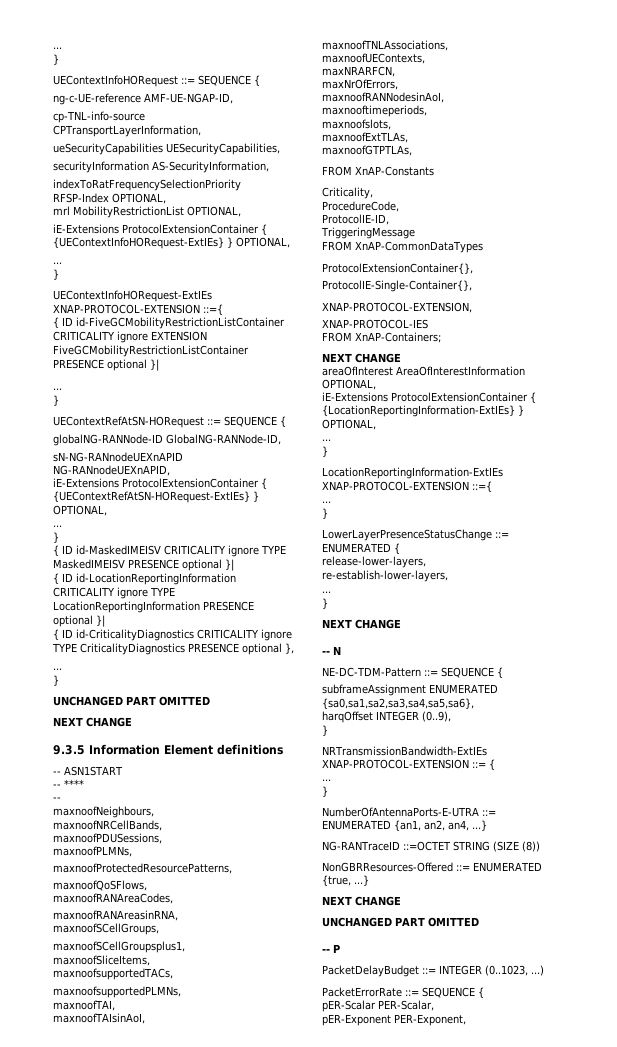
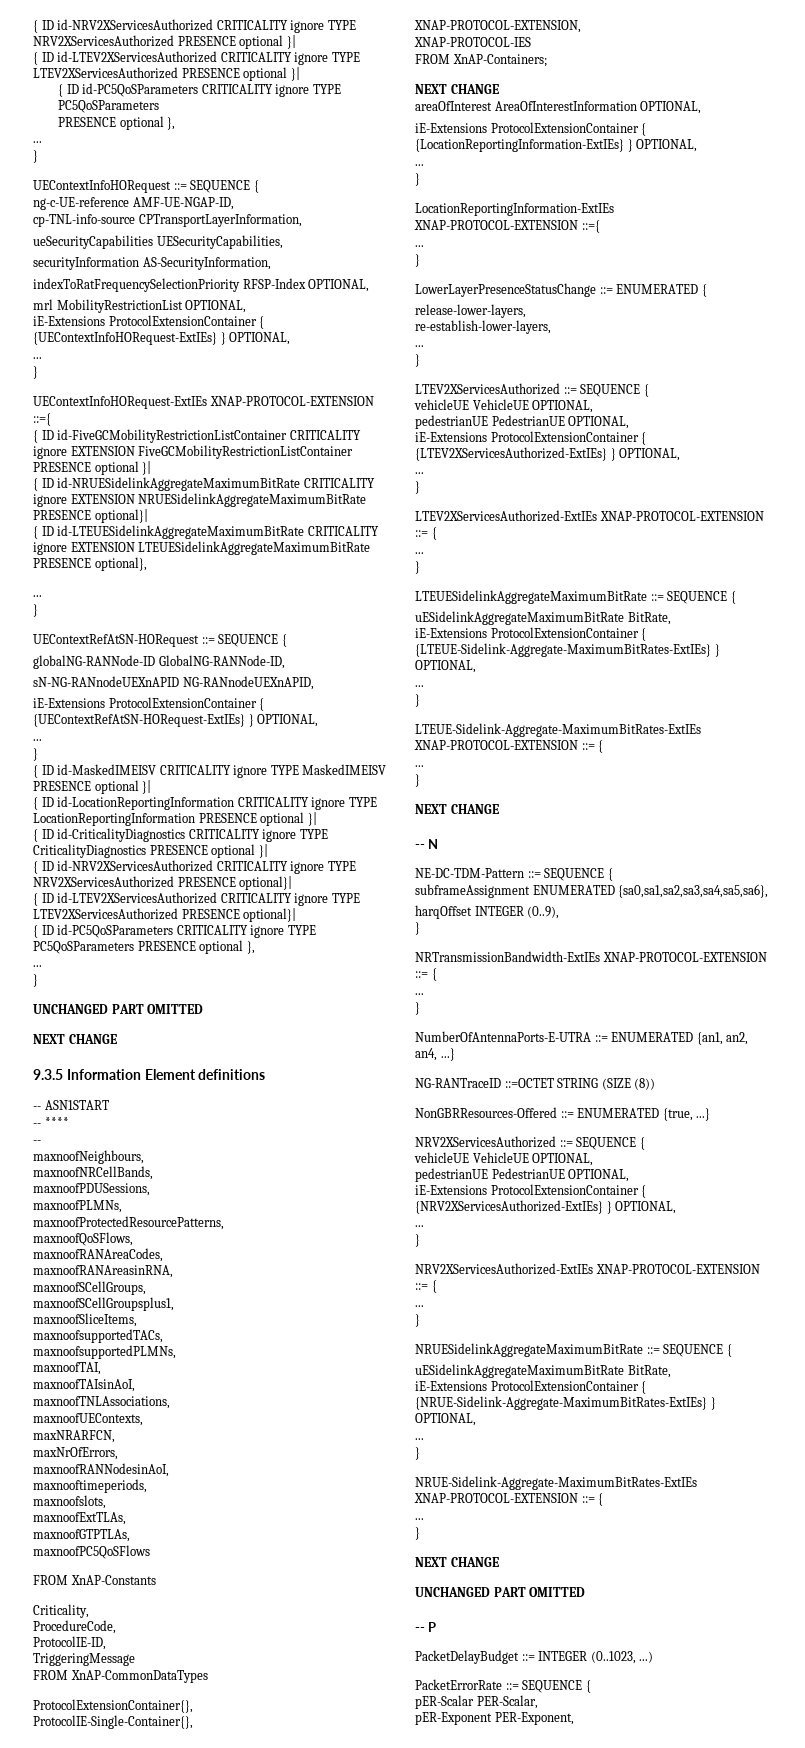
(53, 48) none -> [33,19,356,33] [33,35,296,49] [33,51,360,65] [33,67,300,81] [58,83,341,97] [58,100,160,113] [58,116,176,130] { ID id-NRV2XServicesAuthorized CRITICALITY ignore TYPE NRV2XServicesAuthorized PRESENCE optional }| // { ID id-LTEV2XServicesAuthorized CRITICALITY ignore TYPE LTEV2XServicesAuthorized PRESENCE optional }| // { ID id-PC5QoSParameters CRITICALITY ignore TYPE PC5QoSParameters // PRESENCE optional }, //
(159, 365) none -> [33,477,375,491] [33,493,367,507] [33,509,148,523] [33,525,379,539] [33,541,371,555] [33,557,147,571] // { ID id-NRUESidelinkAggregateMaximumBitRate CRITICALITY ignore EXTENSION NRUESidelinkAggregateMaximumBitRate PRESENCE optional}| // { ID id-LTEUESidelinkAggregateMaximumBitRate CRITICALITY ignore EXTENSION LTEUESidelinkAggregateMaximumBitRate PRESENCE optional},
(282, 649) none -> [258,844,268,858] [33,860,356,874] [33,876,293,890] [33,892,360,906] [33,908,297,922] [33,924,316,938] [33,940,244,954] }| // { ID id-NRV2XServicesAuthorized CRITICALITY ignore TYPE NRV2XServicesAuthorized PRESENCE optional}| // { ID id-LTEV2XServicesAuthorized CRITICALITY ignore TYPE LTEV2XServicesAuthorized PRESENCE optional}| // { ID id-PC5QoSParameters CRITICALITY ignore TYPE PC5QoSParameters PRESENCE optional
(412, 150) none -> [33,1545,150,1559] // maxnoofPC5QoSFlows
(328, 603) none -> [415,383,649,397] [414,399,594,413] [415,415,630,429] [415,431,647,445] [415,447,681,461] [415,472,424,474] [415,481,420,494] [415,510,764,522] [415,527,437,540] [415,552,424,554] [415,561,420,574] [415,590,736,604] [415,611,671,625] [415,627,647,641] [415,643,720,657] [415,660,476,673] [415,685,424,687] [415,694,420,707] [415,723,701,737] [414,740,604,753] [415,765,424,767] [415,774,420,787] // LTEV2XServicesAuthorized ::= SEQUENCE { // vehicleUE VehicleUE OPTIONAL, // pedestrianUE PedestrianUE OPTIONAL, // iE-Extensions ProtocolExtensionContainer { {LTEV2XServicesAuthorized-ExtIEs} } OPTIONAL, // ... // } // LTEV2XServicesAuthorized-ExtIEs XNAP-PROTOCOL-EXTENSION ::= { // ... // } // LTEUESidelinkAggregateMaximumBitRate ::= SEQUENCE { // uESidelinkAggregateMaximumBitRate BitRate, // iE-Extensions ProtocolExtensionContainer { {LTEUE-Sidelink-Aggregate-MaximumBitRates-ExtIEs} } OPTIONAL, // ... // } // LTEUE-Sidelink-Aggregate-MaximumBitRates-ExtIEs XNAP-PROTOCOL-EXTENSION ::= { // ... // }
(369, 880) none -> [415,1136,645,1150] [414,1152,594,1166] [415,1168,630,1182] [415,1184,647,1198] [415,1200,677,1214] [415,1225,424,1227] [415,1234,420,1247] [415,1263,760,1275] [415,1280,437,1293] [415,1305,424,1307] [415,1314,420,1327] [415,1343,732,1357] [415,1364,671,1378] [415,1380,647,1394] [415,1396,716,1410] [415,1413,476,1426] [415,1438,424,1440] [415,1447,420,1460] [415,1476,697,1490] [414,1493,604,1506] [415,1518,424,1520] [415,1527,420,1540] // NRV2XServicesAuthorized ::= SEQUENCE { // vehicleUE VehicleUE OPTIONAL, // pedestrianUE PedestrianUE OPTIONAL, // iE-Extensions ProtocolExtensionContainer { {NRV2XServicesAuthorized-ExtIEs} } OPTIONAL, // ... // } // NRV2XServicesAuthorized-ExtIEs XNAP-PROTOCOL-EXTENSION ::= { // ... // } // NRUESidelinkAggregateMaximumBitRate ::= SEQUENCE { // uESidelinkAggregateMaximumBitRate BitRate, // iE-Extensions ProtocolExtensionContainer { {NRUE-Sidelink-Aggregate-MaximumBitRates-ExtIEs} } OPTIONAL, // ... // } // NRUE-Sidelink-Aggregate-MaximumBitRates-ExtIEs XNAP-PROTOCOL-EXTENSION ::= { // ... // }

